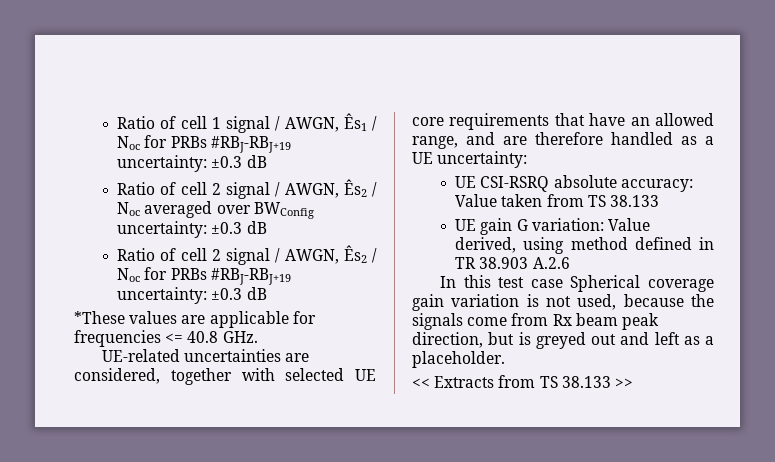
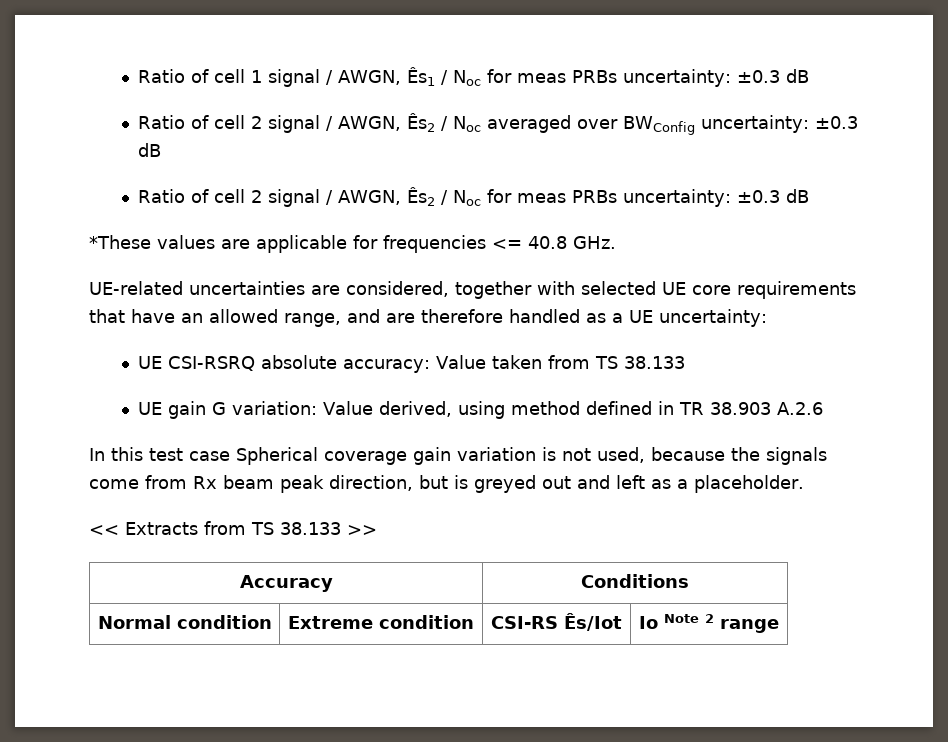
[170,136,291,153] PRBs #RBJ-RBJ+19 -> [516,70,617,83] meas PRBs
[170,268,291,285] PRBs #RBJ-RBJ+19 -> [516,190,617,203] meas PRBs
(633, 383) none -> [239,575,333,592] [581,574,689,588] [97,615,272,629] [288,615,474,629] [491,613,622,631] [639,614,779,633] // Accuracy | Conditions // Normal condition | Extreme condition | CSI-RS Ês/Iot | Io Note 2 range

